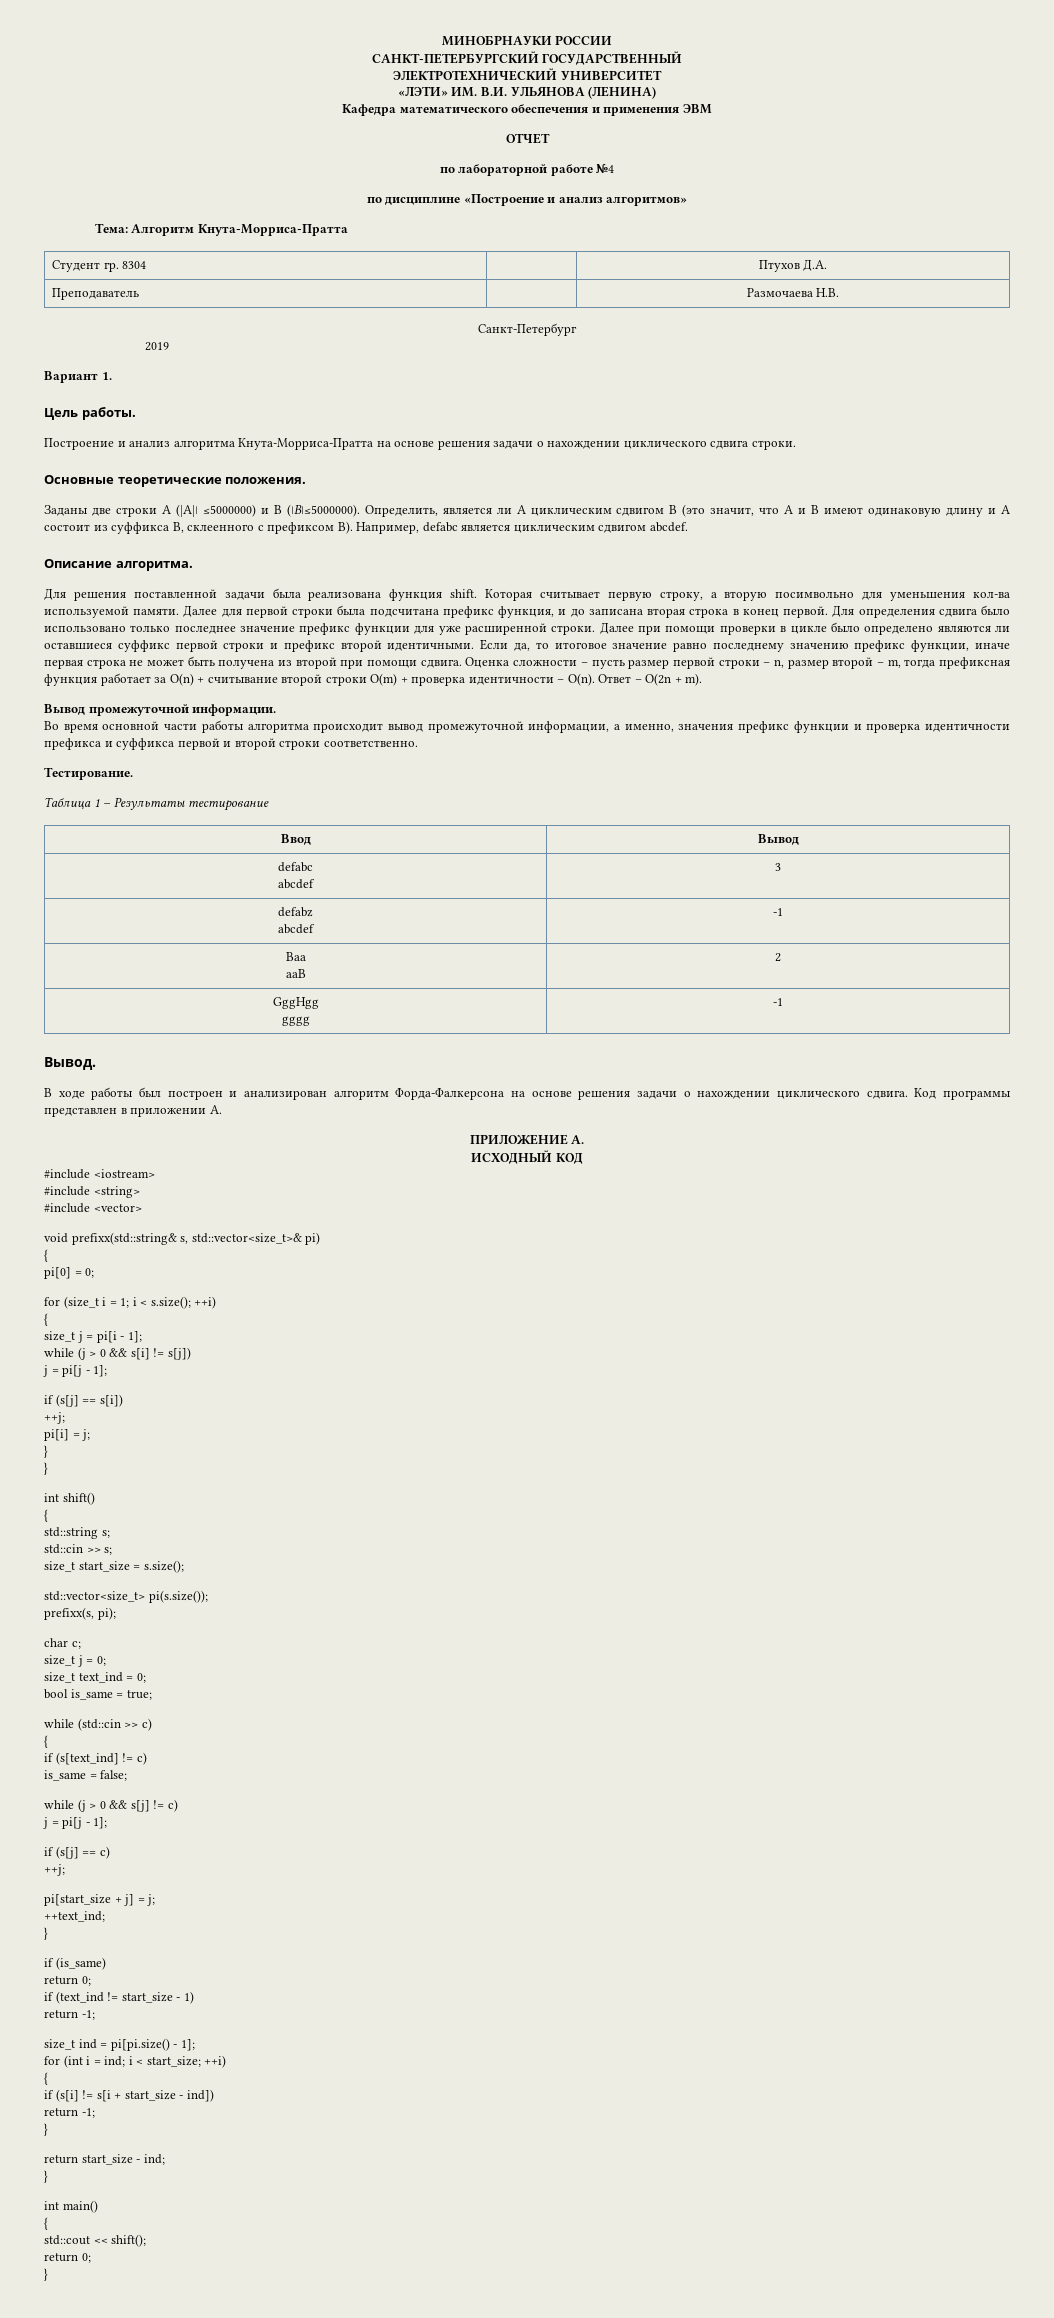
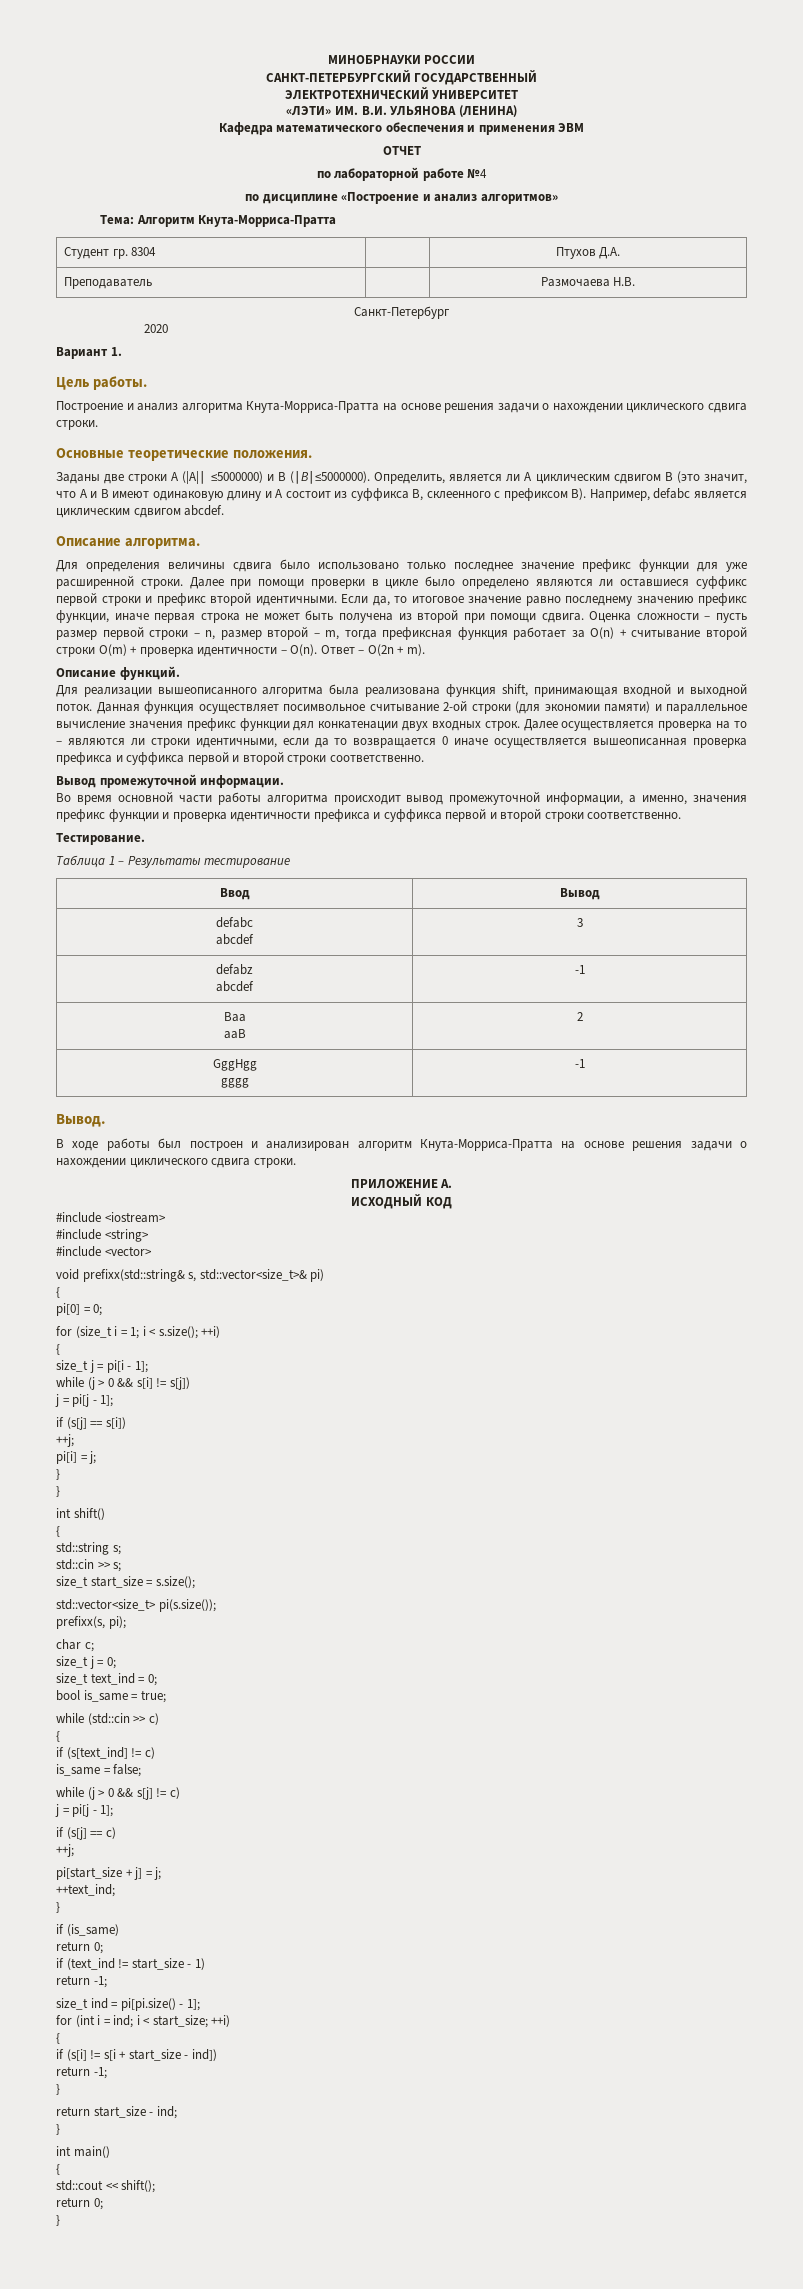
[145,342,170,351] 2019 -> [144,324,169,333] 2020
[73,588,1010,601] [44,605,935,618] решения поставленной задачи была реализована функция shift. Которая считывает первую строку, а вторую посимвольно для уменьшения кол-ва используемой памяти. Далее для первой строки была подсчитана префикс функция, и до записана вторая строка в конец первой. Для определения -> [86,562,225,572] определения величины
(703, 679) none -> [56,666,180,680] [56,684,748,697] [56,701,747,714] [56,718,747,731] [56,736,747,748] [56,752,424,765] // Описание функций. // Для реализации вышеописанного алгоритма была реализована функция shift, принимающая входной и выходной поток. Данная функция осуществляет посимвольное считывание 2-ой строки (для экономии памяти) и параллельное вычисление значения префикс функции дял конкатенации двух входных строк. Далее осуществляется проверка на то – являются ли строки идентичными, если да то возвращается 0 иначе осуществляется вышеописанная проверка префикса и суффикса первой и второй строки соответственно.
[395,1088,1011,1100] [44,1105,222,1117] Форда-Фалкерсона на основе решения задачи о нахождении циклического сдвига. Код программы представлен в приложении А. -> [420,1139,747,1151] [56,1158,296,1168] Кнута-Морриса-Пратта на основе решения задачи о нахождении циклического сдвига строки.

